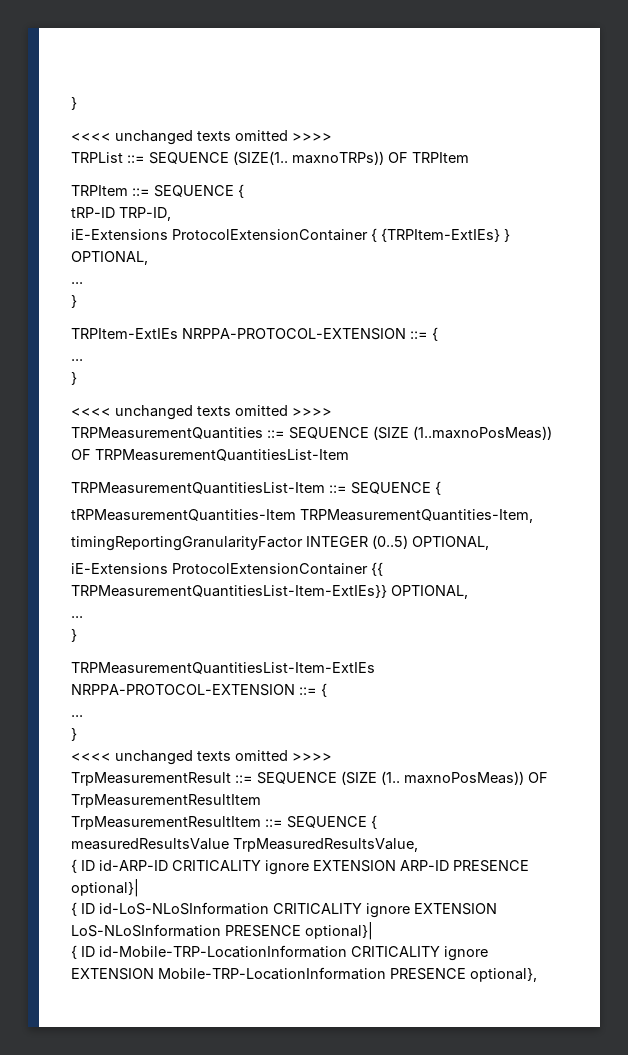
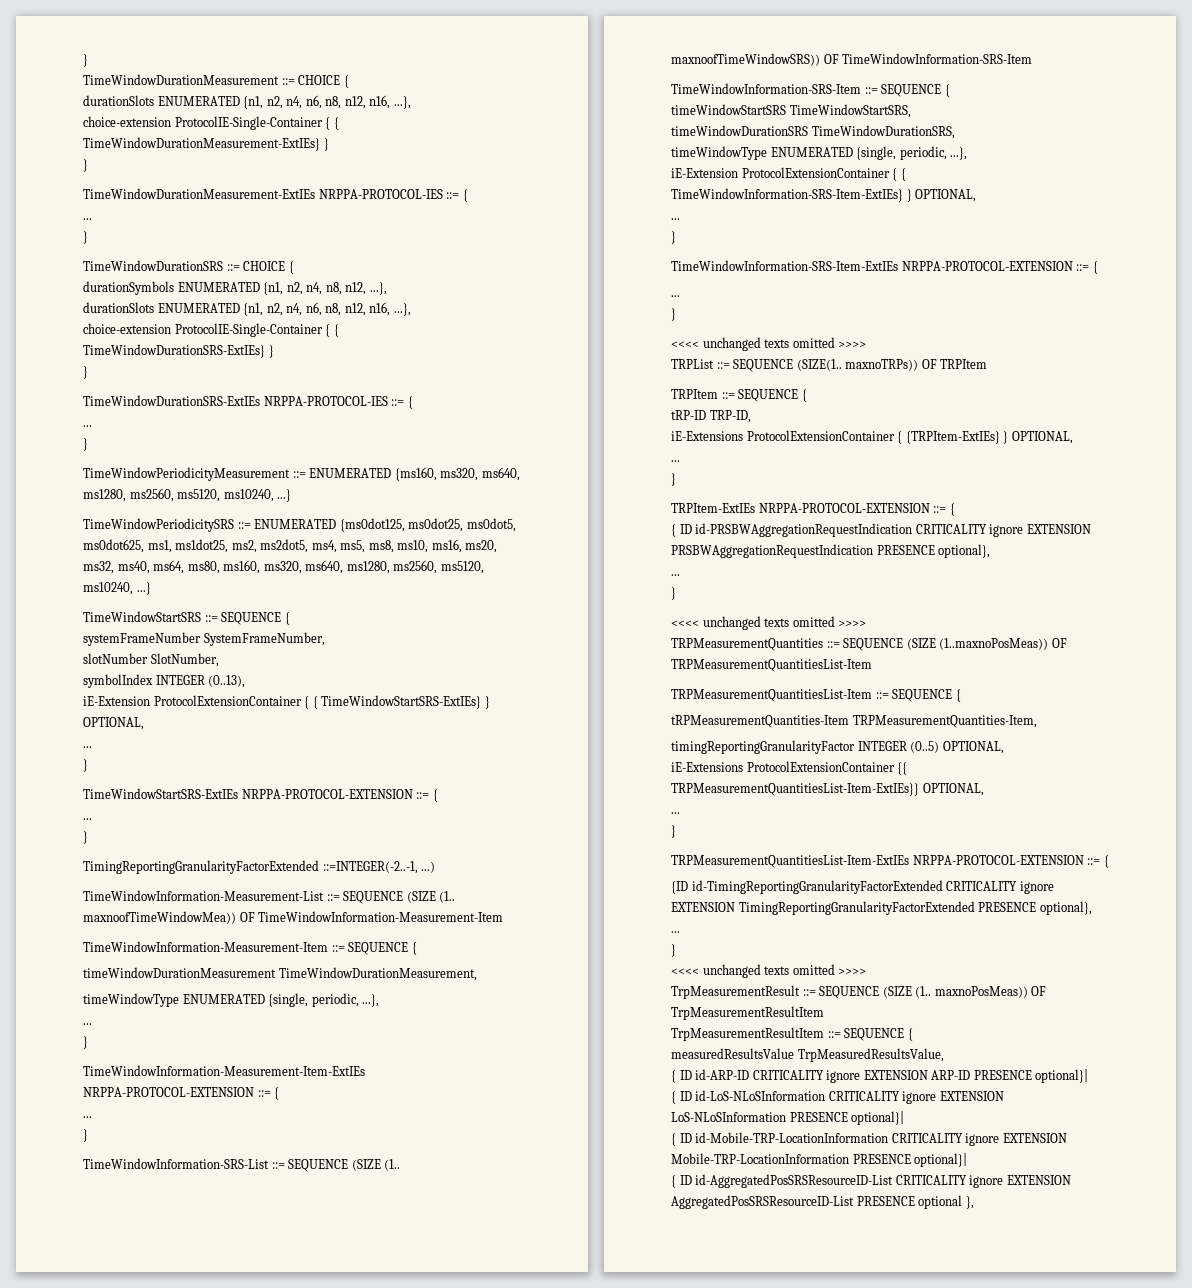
[71,96,77,110] } -> [83,54,88,67] [83,74,349,88] [83,95,411,109] [83,116,339,130] [83,137,329,151] [83,159,88,172] [83,188,468,202] [83,218,92,220] [83,231,88,244] [83,260,294,274] [83,281,387,295] [83,302,411,316] [83,323,339,337] [83,344,274,358] [83,366,88,379] [83,395,413,409] [83,425,92,427] [83,438,88,451] [83,467,520,481] [83,488,292,502] [83,518,516,532] [83,539,498,553] [83,560,484,574] [83,582,151,595] [83,611,290,625] [83,632,325,646] [83,653,219,667] [83,674,246,688] [83,695,490,709] [83,717,144,730] [83,746,92,748] [83,759,88,772] [83,788,438,802] [83,818,92,820] [83,831,88,844] [83,860,436,874] [83,890,456,904] [83,911,504,924] [83,941,417,955] [83,967,477,981] [83,993,380,1007] [83,1023,92,1025] [83,1036,88,1049] [83,1065,365,1076] [83,1087,280,1100] [83,1116,92,1118] [83,1129,88,1142] [83,1158,401,1172] [671,53,1033,66] [671,83,950,97] [671,104,911,118] [671,125,955,139] [671,146,968,160] [671,167,906,181] [671,188,977,202] [671,218,680,220] [671,231,676,244] [671,260,1098,274] [671,295,680,297] [671,308,676,321] } // TimeWindowDurationMeasurement ::= CHOICE { // durationSlots ENUMERATED {n1, n2, n4, n6, n8, n12, n16, ...}, // choice-extension ProtocolIE-Single-Container { { TimeWindowDurationMeasurement-ExtIEs} } // } // TimeWindowDurationMeasurement-ExtIEs NRPPA-PROTOCOL-IES ::= { // ... // } // TimeWindowDurationSRS ::= CHOICE { // durationSymbols ENUMERATED {n1, n2, n4, n8, n12, ...}, // durationSlots ENUMERATED {n1, n2, n4, n6, n8, n12, n16, ...}, // choice-extension ProtocolIE-Single-Container { { TimeWindowDurationSRS-ExtIEs} } // } // TimeWindowDurationSRS-ExtIEs NRPPA-PROTOCOL-IES ::= { // ... // } // TimeWindowPeriodicityMeasurement ::= ENUMERATED {ms160, ms320, ms640, ms1280, ms2560, ms5120, ms10240, ...} // TimeWindowPeriodicitySRS ::= ENUMERATED {ms0dot125, ms0dot25, ms0dot5, ms0dot625, ms1, ms1dot25, ms2, ms2dot5, ms4, ms5, ms8, ms10, ms16, ms20, ms32, ms40, ms64, ms80, ms160, ms320, ms640, ms1280, ms2560, ms5120, ms10240, ...} // TimeWindowStartSRS ::= SEQUENCE { // systemFrameNumber SystemFrameNumber, // slotNumber SlotNumber, // symbolIndex INTEGER (0..13), // iE-Extension ProtocolExtensionContainer { { TimeWindowStartSRS-ExtIEs} } OPTIONAL, // ... // } // TimeWindowStartSRS-ExtIEs NRPPA-PROTOCOL-EXTENSION ::= { // ... // } // TimingReportingGranularityFactorExtended ::=INTEGER(-2..-1, ...) // TimeWindowInformation-Measurement-List ::= SEQUENCE (SIZE (1.. maxnoofTimeWindowMea)) OF TimeWindowInformation-Measurement-Item // TimeWindowInformation-Measurement-Item ::= SEQUENCE { // timeWindowDurationMeasurement TimeWindowDurationMeasurement, // timeWindowType ENUMERATED {single, periodic, ...}, // ... // } // TimeWindowInformation-Measurement-Item-ExtIEs NRPPA-PROTOCOL-EXTENSION ::= { // ... // } // TimeWindowInformation-SRS-List ::= SEQUENCE (SIZE (1.. maxnoofTimeWindowSRS)) OF TimeWindowInformation-SRS-Item // TimeWindowInformation-SRS-Item ::= SEQUENCE { // timeWindowStartSRS TimeWindowStartSRS, // timeWindowDurationSRS TimeWindowDurationSRS, // timeWindowType ENUMERATED {single, periodic, ...}, // iE-Extension ProtocolExtensionContainer { { TimeWindowInformation-SRS-Item-ExtIEs} } OPTIONAL, // ... // } // TimeWindowInformation-SRS-Item-ExtIEs NRPPA-PROTOCOL-EXTENSION ::= { // ... // }
(438, 334) none -> [671,523,1091,537] [671,544,991,558] // { ID id-PRSBWAggregationRequestIndication CRITICALITY ignore EXTENSION PRSBWAggregationRequestIndication PRESENCE optional},
(327, 690) none -> [671,880,1054,894] [671,901,1092,915] // {ID id-TimingReportingGranularityFactorExtended CRITICALITY ignore EXTENSION TimingReportingGranularityFactorExtended PRESENCE optional},
[470,967,537,982] optional}, -> [914,1153,968,1167] [671,1174,1071,1188] [671,1195,974,1209] optional}| // { ID id-AggregatedPosSRSResourceID-List CRITICALITY ignore EXTENSION AggregatedPosSRSResourceID-List PRESENCE optional },

